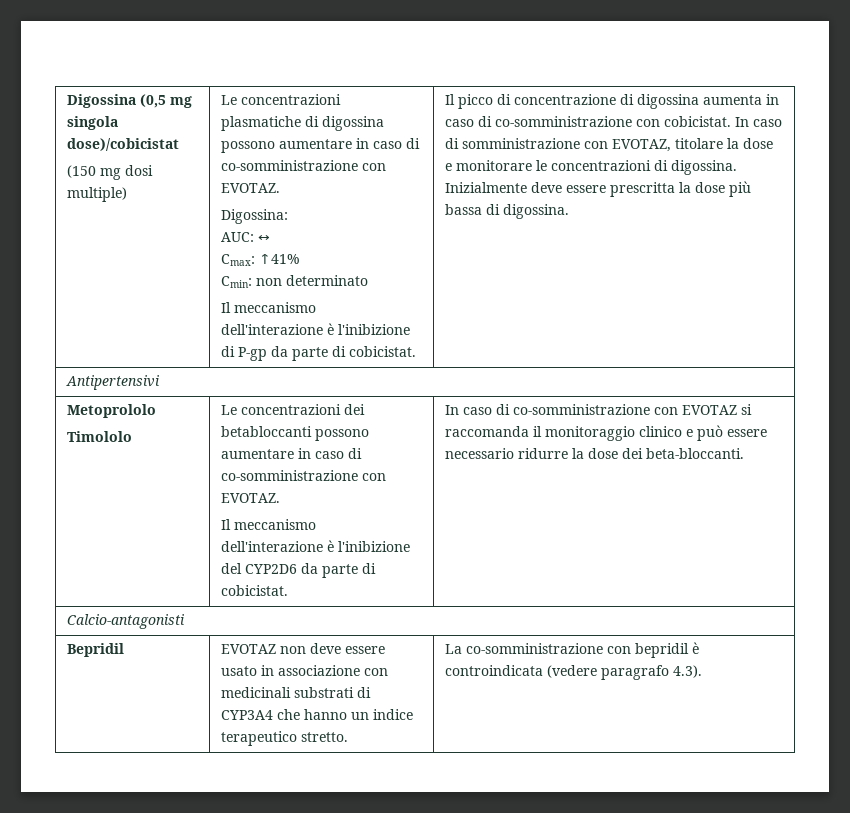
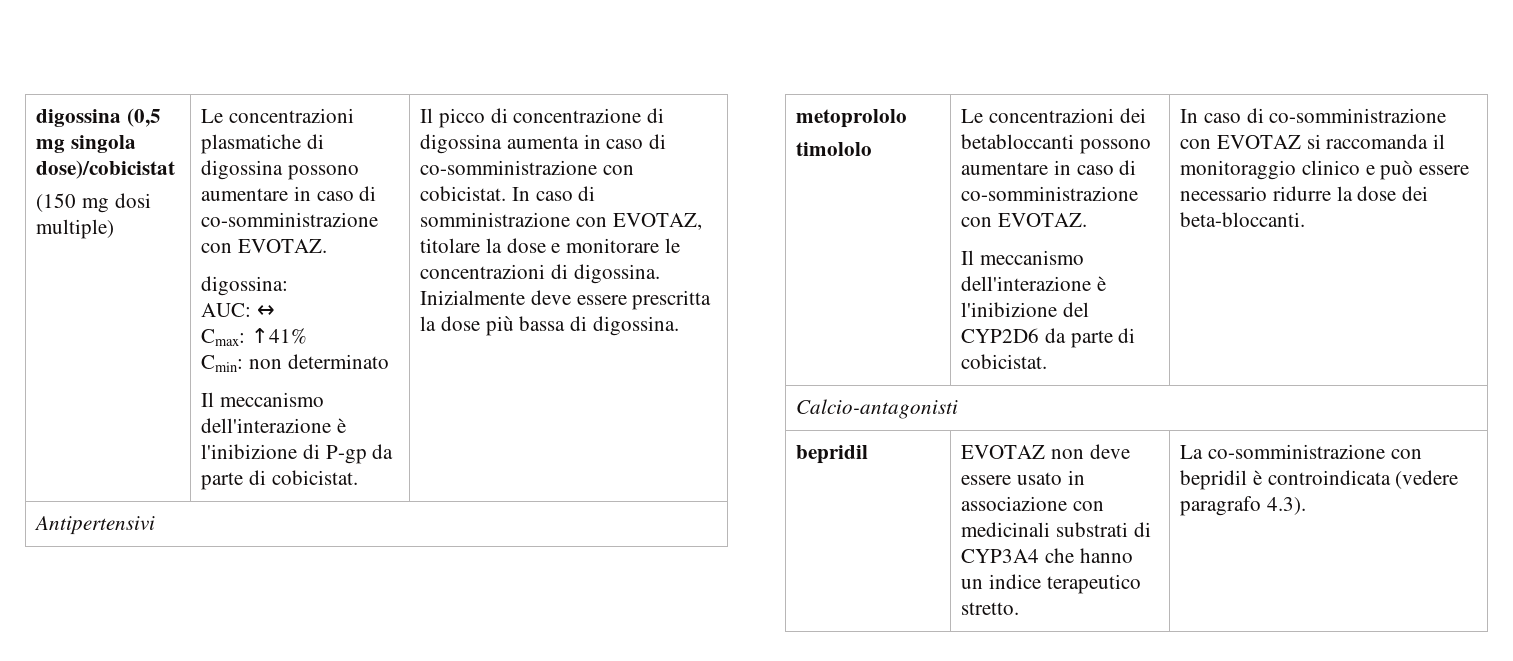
[67,94,137,108] Digossina -> [36,109,122,127] digossina
[221,209,289,224] Digossina: -> [201,276,289,296] digossina:
[67,404,157,418] [67,431,133,442] Metoprololo // Timololo -> [796,109,908,128] [796,142,873,156] metoprololo // timololo
[67,643,125,657] Bepridil -> [796,445,869,464] bepridil

